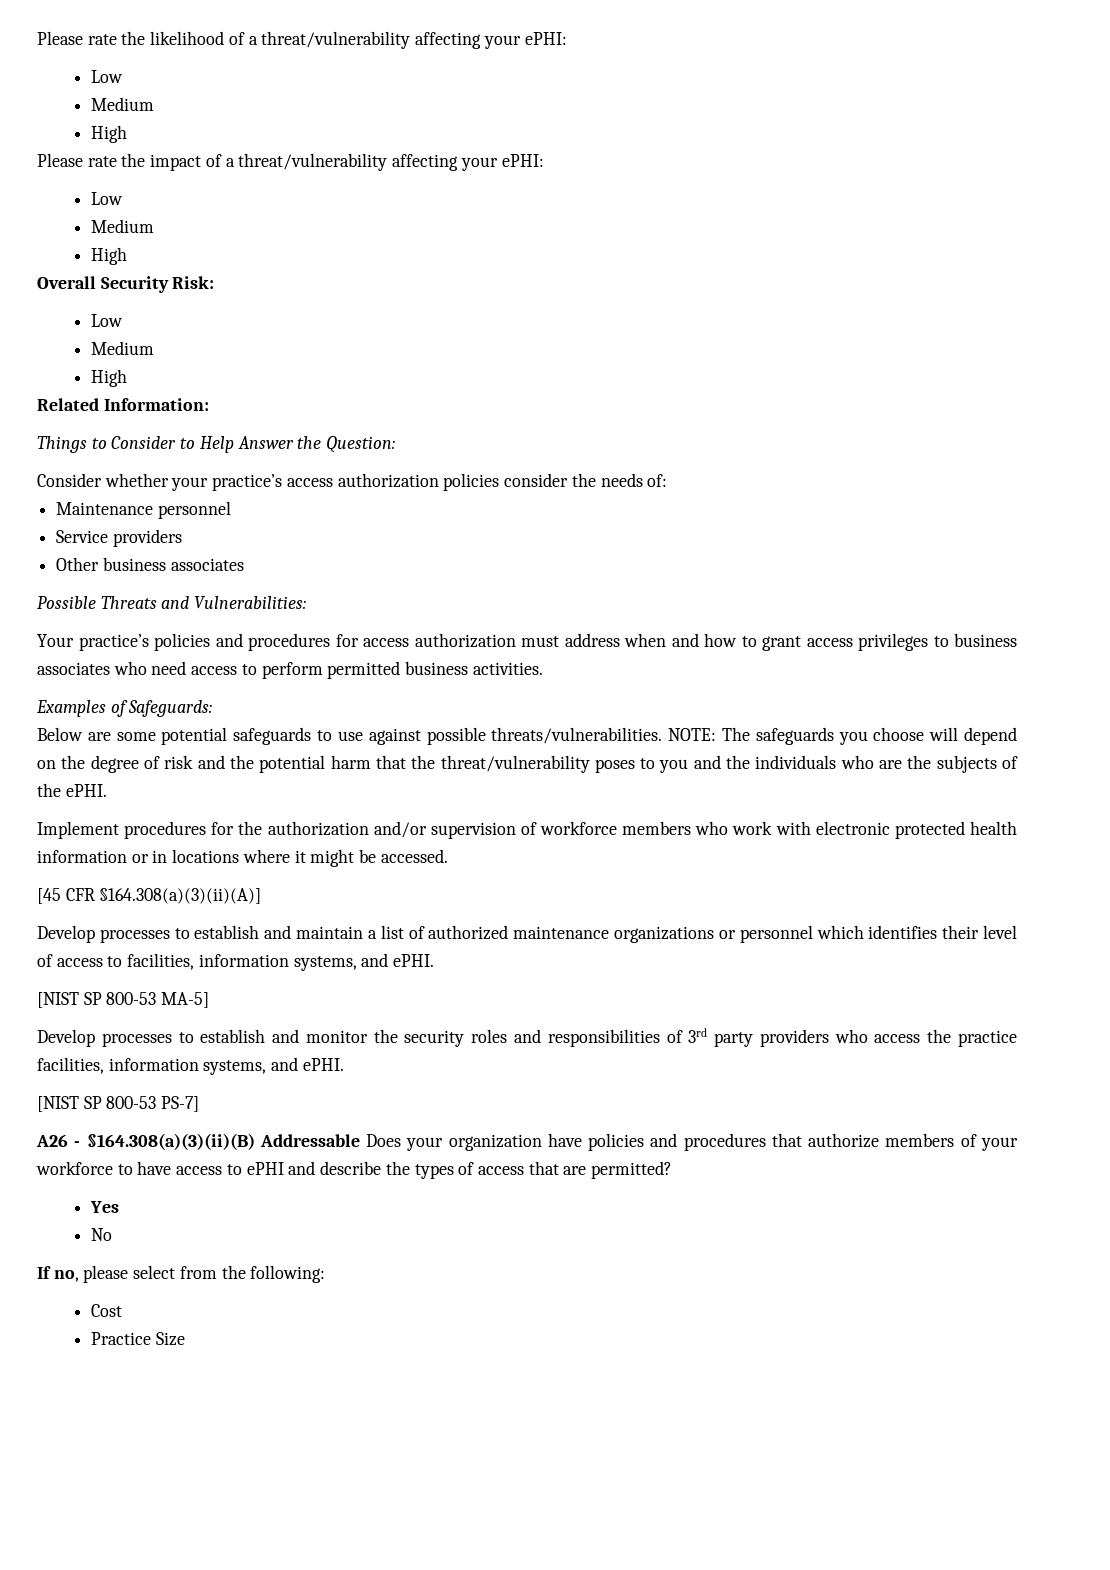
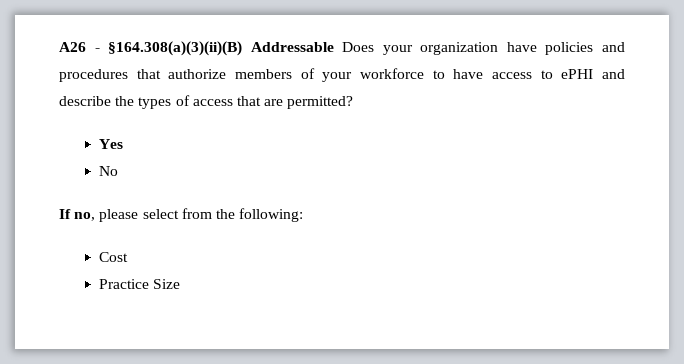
[37,31,567,49] [91,70,124,83] [91,97,155,111] [91,125,128,143] [37,153,544,171] [91,192,124,205] [91,219,155,233] [91,247,128,265] [37,276,215,293] [91,314,124,327] [91,341,155,355] [91,369,128,387] [37,398,209,411] [37,436,396,453] [37,473,668,491] [56,501,231,519] [56,529,182,547] [56,557,244,571] [37,596,307,609] [37,633,1017,651] [37,661,543,679] [36,700,213,717] [37,727,1017,745] [37,755,1019,773] [37,783,107,797] [37,821,1017,839] [37,849,448,867] [37,888,262,904] [37,925,1018,943] [37,953,435,971] [37,992,210,1008] [37,1028,1018,1047] [37,1057,344,1075] [37,1096,200,1112] Please rate the likelihood of a threat/vulnerability affecting your ePHI: // Low // Medium // High // Please rate the impact of a threat/vulnerability affecting your ePHI: // Low // Medium // High // Overall Security Risk: // Low // Medium // High // Related Information: // Things to Consider to Help Answer the Question: // Consider whether your practice’s access authorization policies consider the needs of: // Maintenance personnel // Service providers // Other business associates // Possible Threats and Vulnerabilities: // Your practice’s policies and procedures for access authorization must address when and how to grant access privileges to business associates who need access to perform permitted business activities. // Examples of Safeguards: // Below are some potential safeguards to use against possible threats/vulnerabilities. NOTE: The safeguards you choose will depend on the degree of risk and the potential harm that the threat/vulnerability poses to you and the individuals who are the subjects of the ePHI. // Implement procedures for the authorization and/or supervision of workforce members who work with electronic protected health information or in locations where it might be accessed. // [45 CFR §164.308(a)(3)(ii)(A)] // Develop processes to establish and maintain a list of authorized maintenance organizations or personnel which identifies their level of access to facilities, information systems, and ePHI. // [NIST SP 800-53 MA-5] // Develop processes to establish and monitor the security roles and responsibilities of 3rd party providers who access the practice facilities, information systems, and ePHI. // [NIST SP 800-53 PS-7] // -> (59, 47) none

